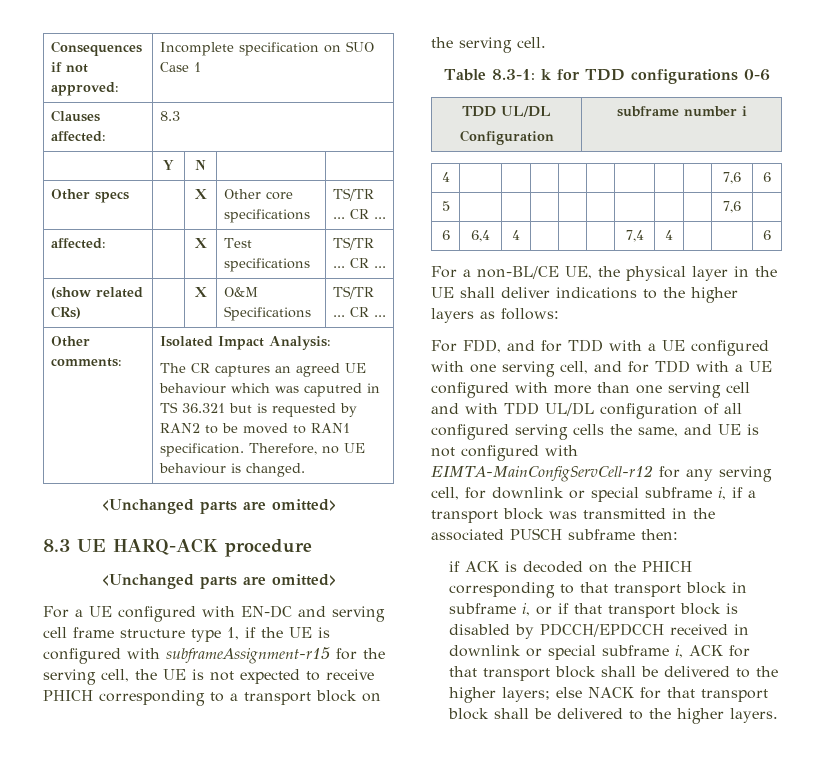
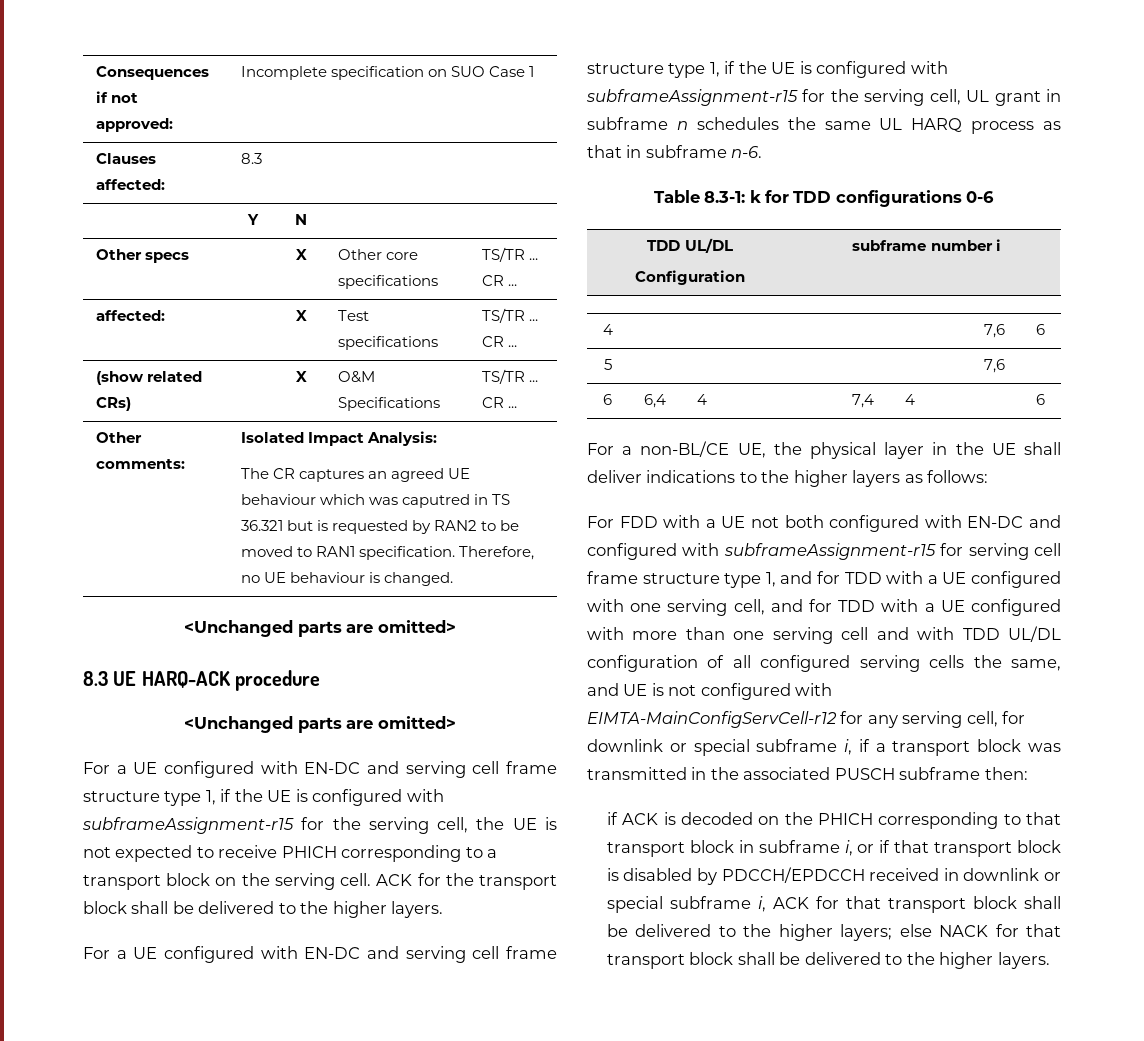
(546, 42) none -> [376,873,557,890] [83,901,444,918] [83,946,557,963] [587,61,948,78] [586,89,1061,106] [587,117,1061,134] [587,145,763,158] ACK for the transport block shall be delivered to the higher layers. // For a UE configured with EN-DC and serving cell frame structure type 1, if the UE is configured with subframeAssignment-r15 for the serving cell, UL grant in subframe n schedules the same UL HARQ process as that in subframe n-6.
[463,339,501,353] FDD, -> [619,515,1061,532] [587,543,1061,560] [587,571,776,588] FDD with a UE not both configured with EN-DC and configured with subframeAssignment-r15 for serving cell frame structure type 1,

